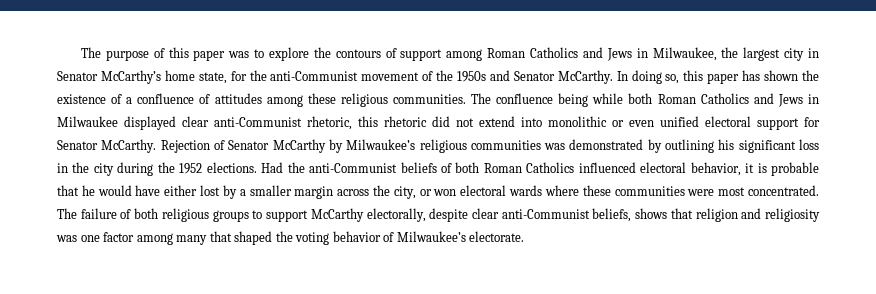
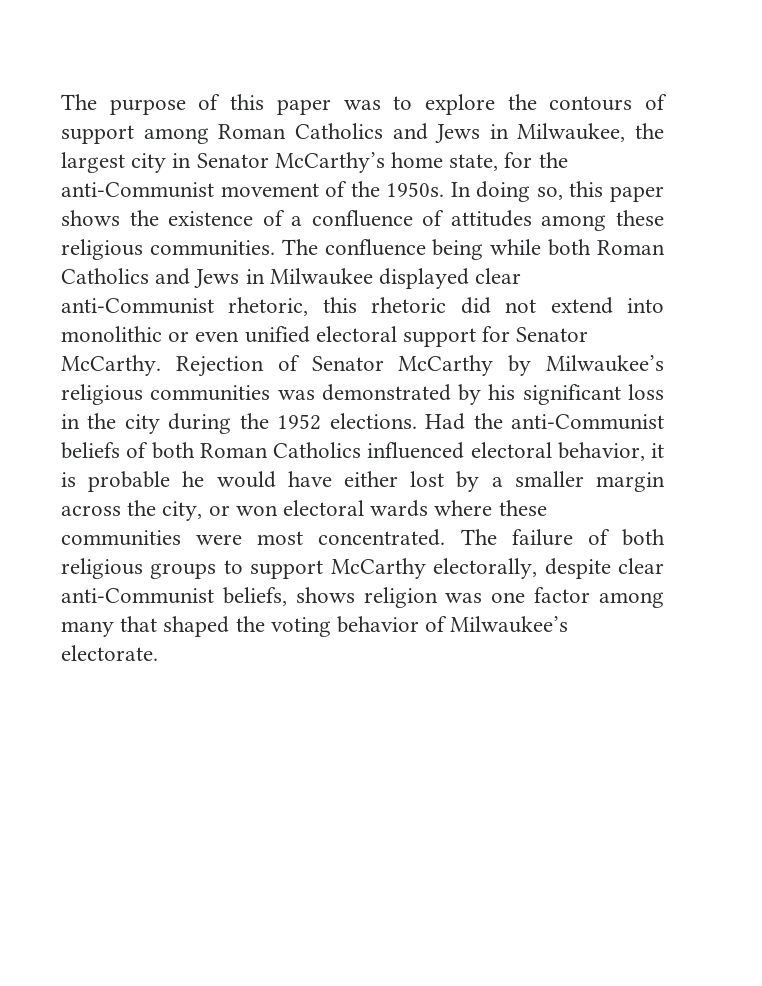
[457,70,613,84] 1950s and Senator McCarthy. -> [386,182,445,197] 1950s.
[742,70,799,81] has shown -> [61,210,120,226] shows
[665,139,715,153] outlining -> (482, 394) none
[57,185,79,196] that -> (171, 481) none
[670,208,820,222] that religion and religiosity -> [363,587,438,608] religion

